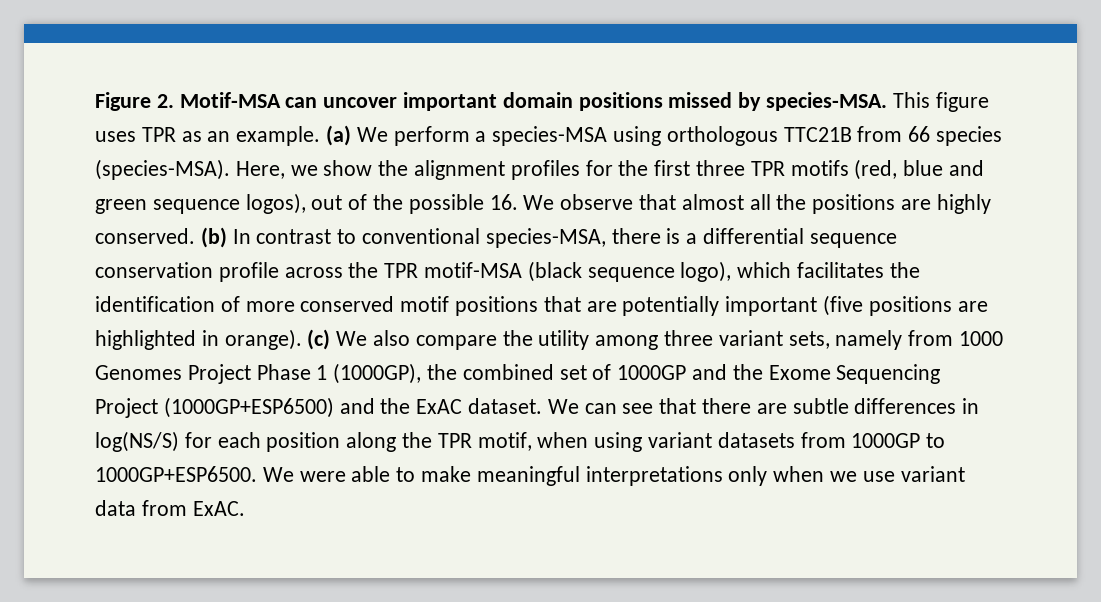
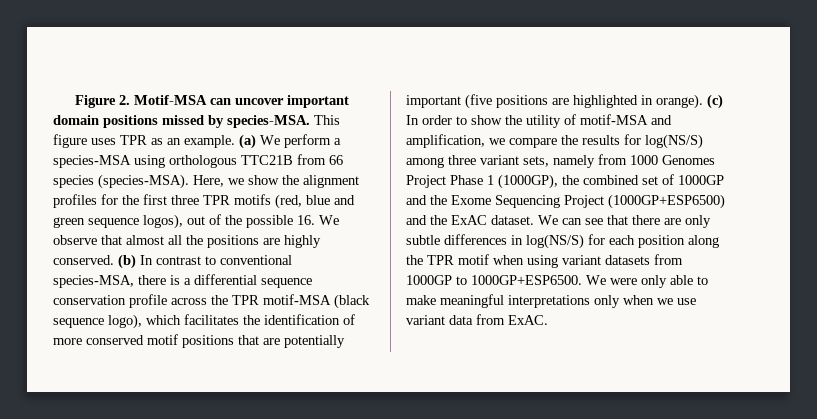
[336,330,590,350] We also compare the utility -> [406,114,672,128] [406,134,703,149] In order to show the utility of motif-MSA and amplification, we compare the results for log(NS/S)
(787, 408) none -> [685,215,711,228] only
[477,432,532,451] motif, -> [458,254,489,265] motif
(346, 476) none -> [641,275,667,288] only

